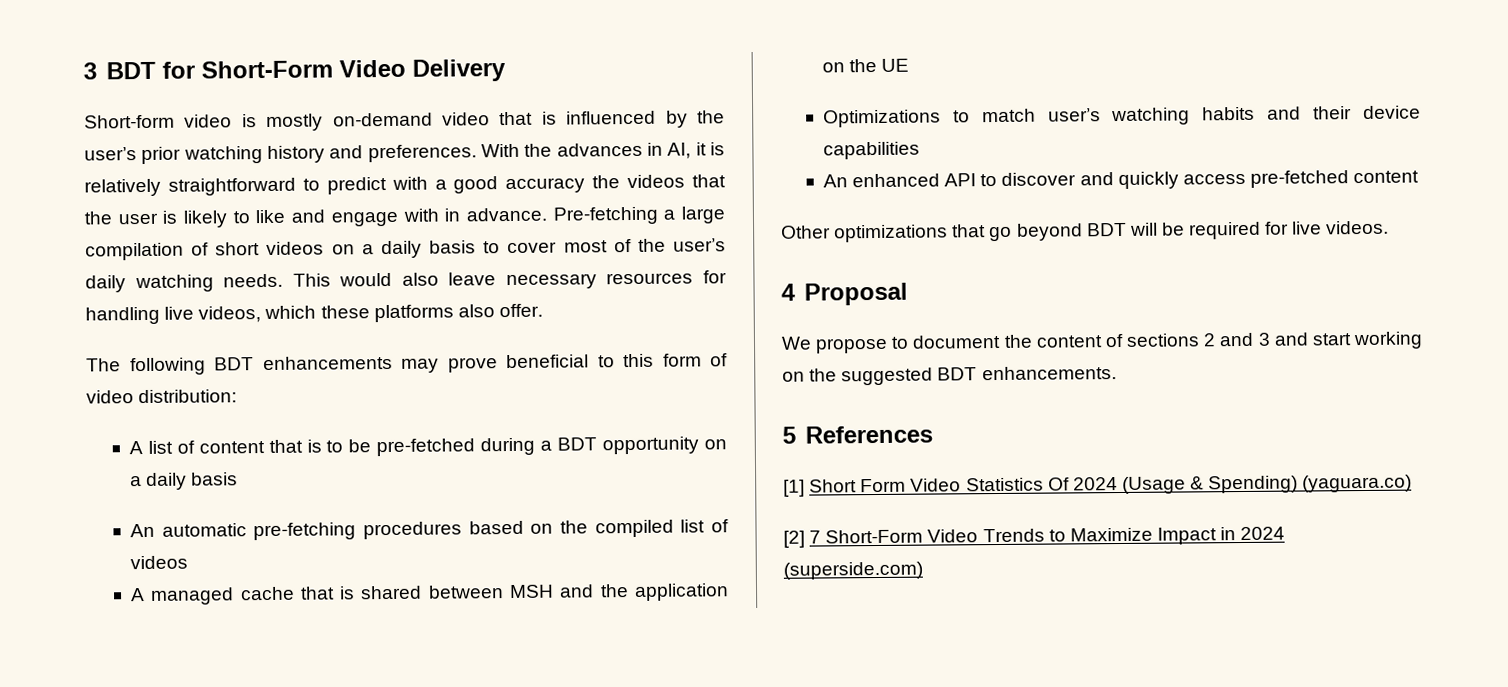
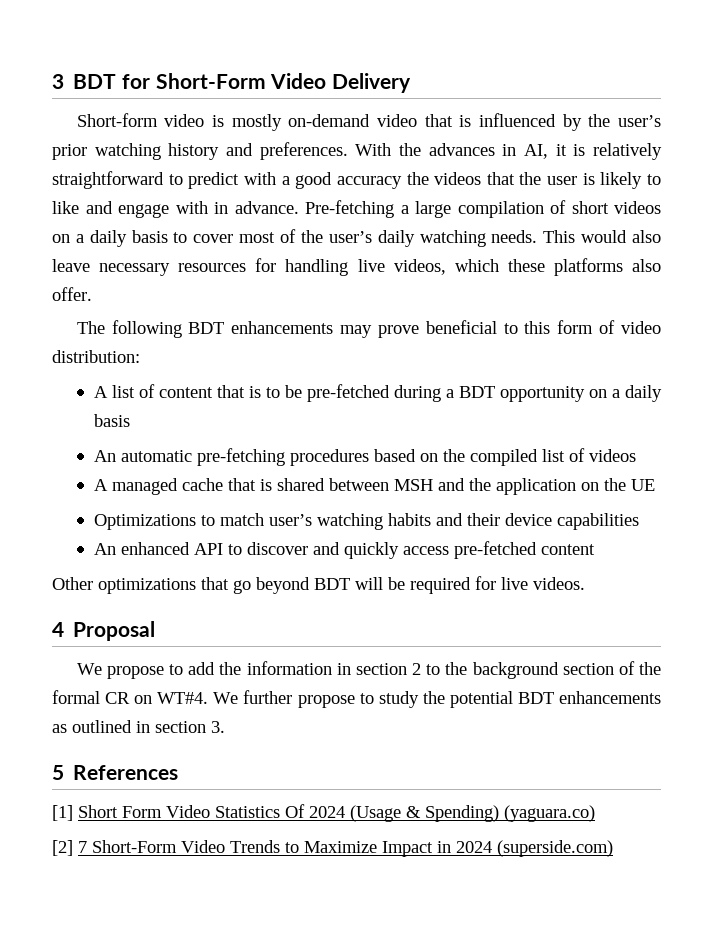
[912,331,1423,350] [782,366,1117,386] document the content of sections 2 and 3 and start working on the suggested BDT enhancements. -> [188,661,661,679] [52,690,661,708] [52,720,225,733] add the information in section 2 to the background section of the formal CR on WT#4. We further propose to study the potential BDT enhancements as outlined in section 3.

